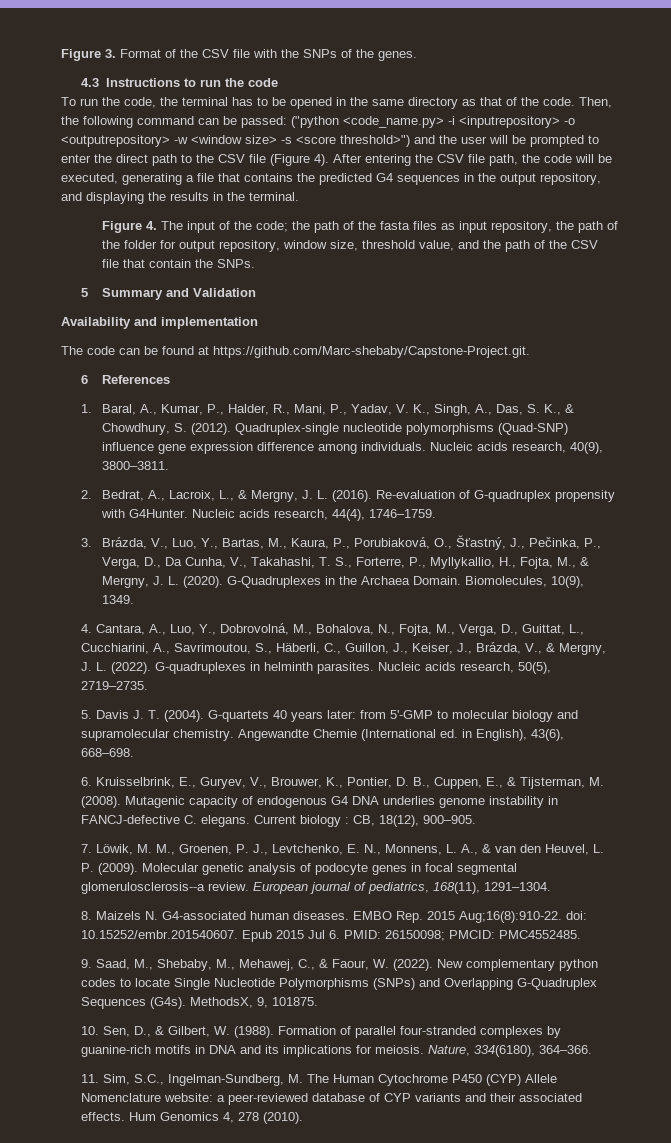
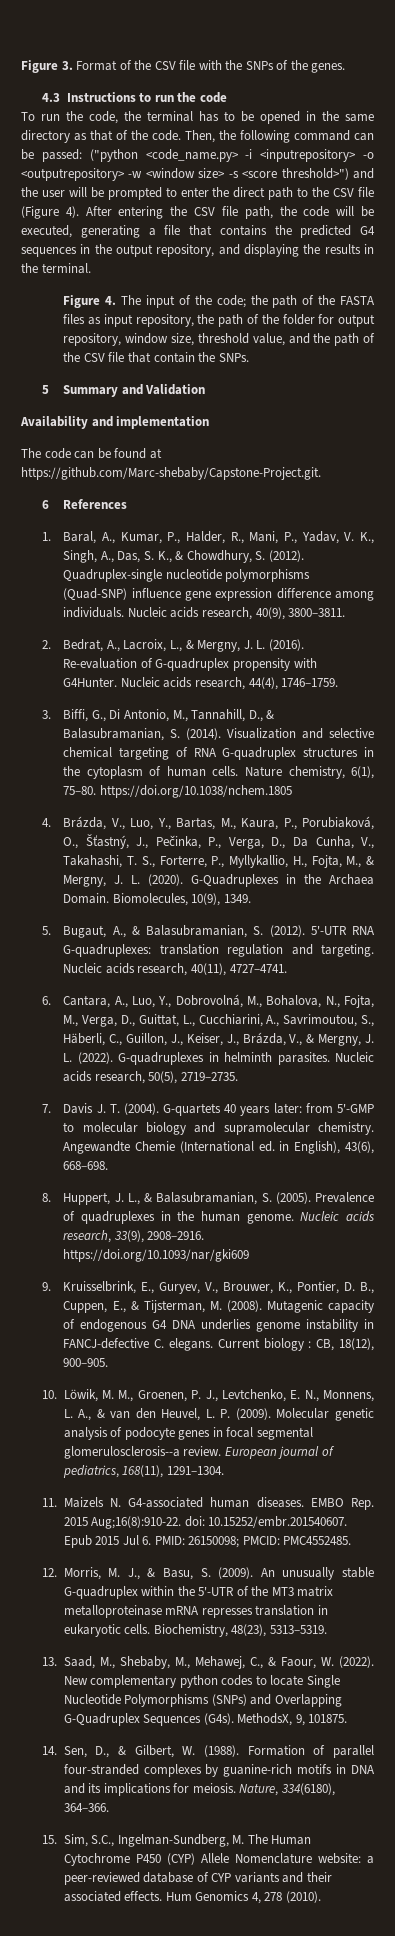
[379,221,410,230] fasta -> [340,296,376,305] FASTA
(93, 542) none -> [63,709,275,722] [63,728,374,741] [63,747,374,760] [63,766,374,779] [63,785,292,798] [42,818,52,827] Biffi, G., Di Antonio, M., Tannahill, D., & Balasubramanian, S. (2014). Visualization and selective chemical targeting of RNA G-quadruplex structures in the cytoplasm of human cells. Nature chemistry, 6(1), 75–80. https://doi.org/10.1038/nchem.1805 // 4.
[81,624,93,633] 4. -> [42,925,375,938] [63,944,374,957] [63,963,287,976] [42,996,52,1005] 5. Bugaut, A., & Balasubramanian, S. (2012). 5'-UTR RNA G-quadruplexes: translation regulation and targeting. Nucleic acids research, 40(11), 4727–4741. // 6.
[81,710,93,719] 5. -> [42,1104,52,1113] 7.
[81,777,93,786] 6. -> [42,1192,374,1205] [63,1211,374,1224] [63,1230,205,1243] [63,1249,250,1262] [42,1282,52,1291] 8. Huppert, J. L., & Balasubramanian, S. (2005). Prevalence of quadruplexes in the human genome. Nucleic acids research, 33(9), 2908–2916. https://doi.org/10.1093/nar/gki609 // 9.
[81,844,93,853] 7. -> [42,1390,58,1399] 10.
[81,911,93,920] 8. -> [42,1498,58,1507] 11.
[81,959,93,968] 9. -> [42,1567,375,1580] [63,1586,334,1599] [63,1605,328,1618] [63,1624,327,1637] [42,1657,58,1666] 12. Morris, M. J., & Basu, S. (2009). An unusually stable G-quadruplex within the 5'-UTR of the MT3 matrix metalloproteinase mRNA represses translation in eukaryotic cells. Biochemistry, 48(23), 5313–5319. // 13.
[81,1026,100,1035] 10. -> [42,1746,58,1755] 14.
[81,1074,100,1083] 11. -> [42,1835,58,1844] 15.

